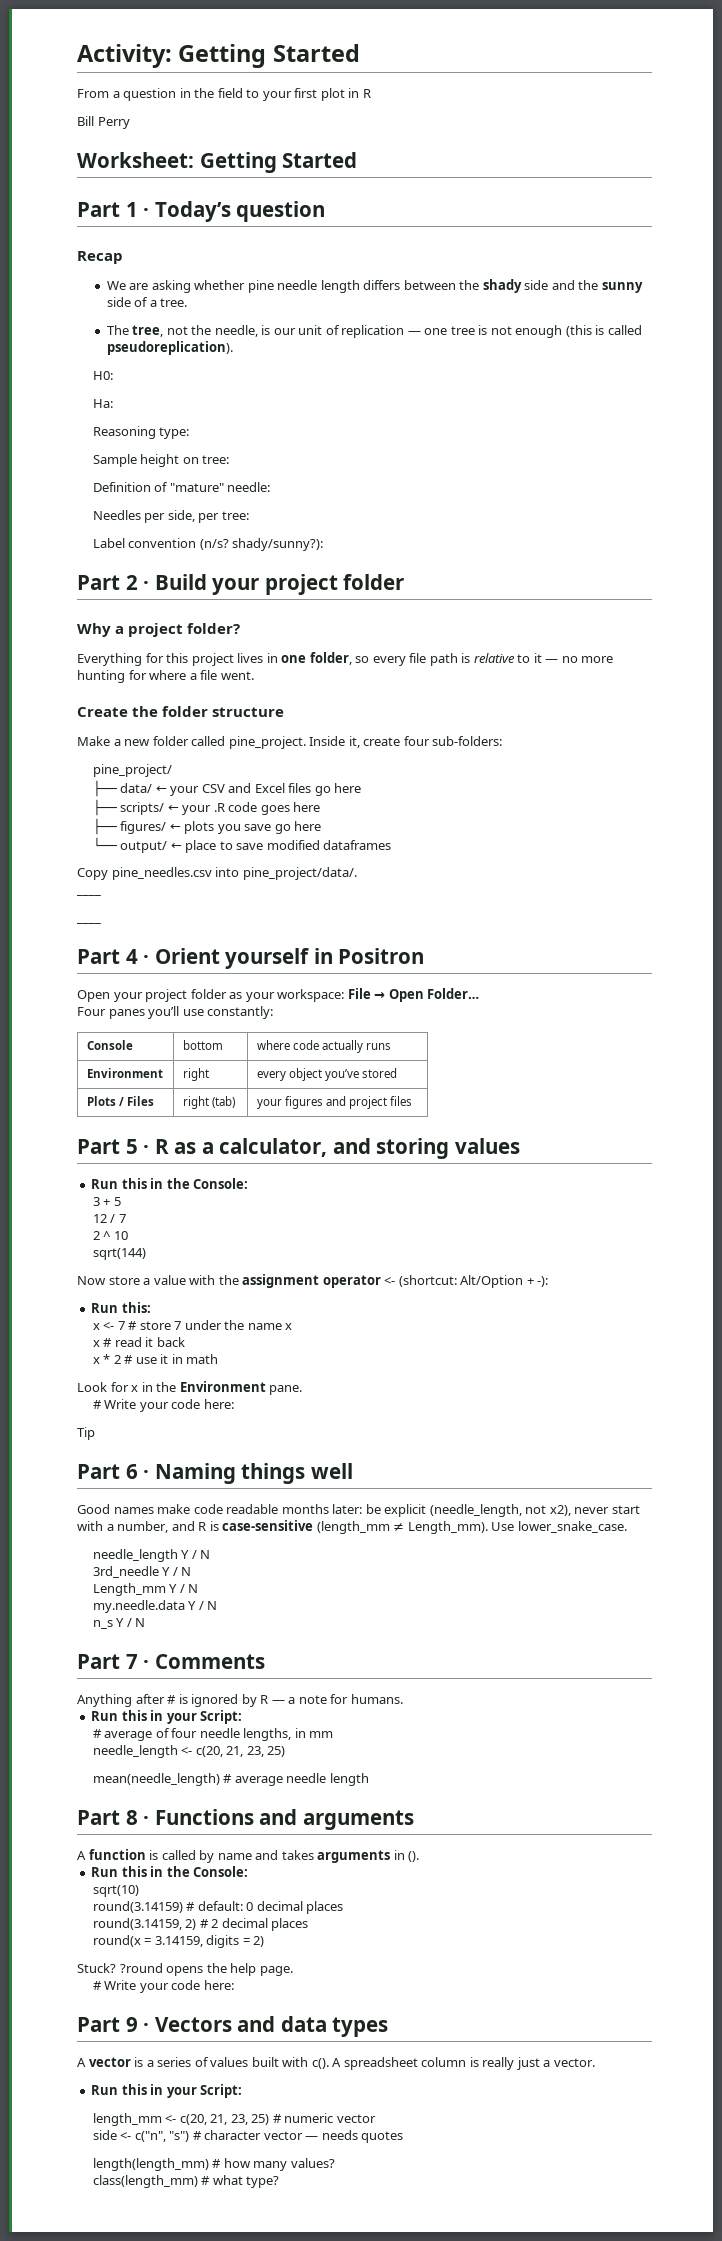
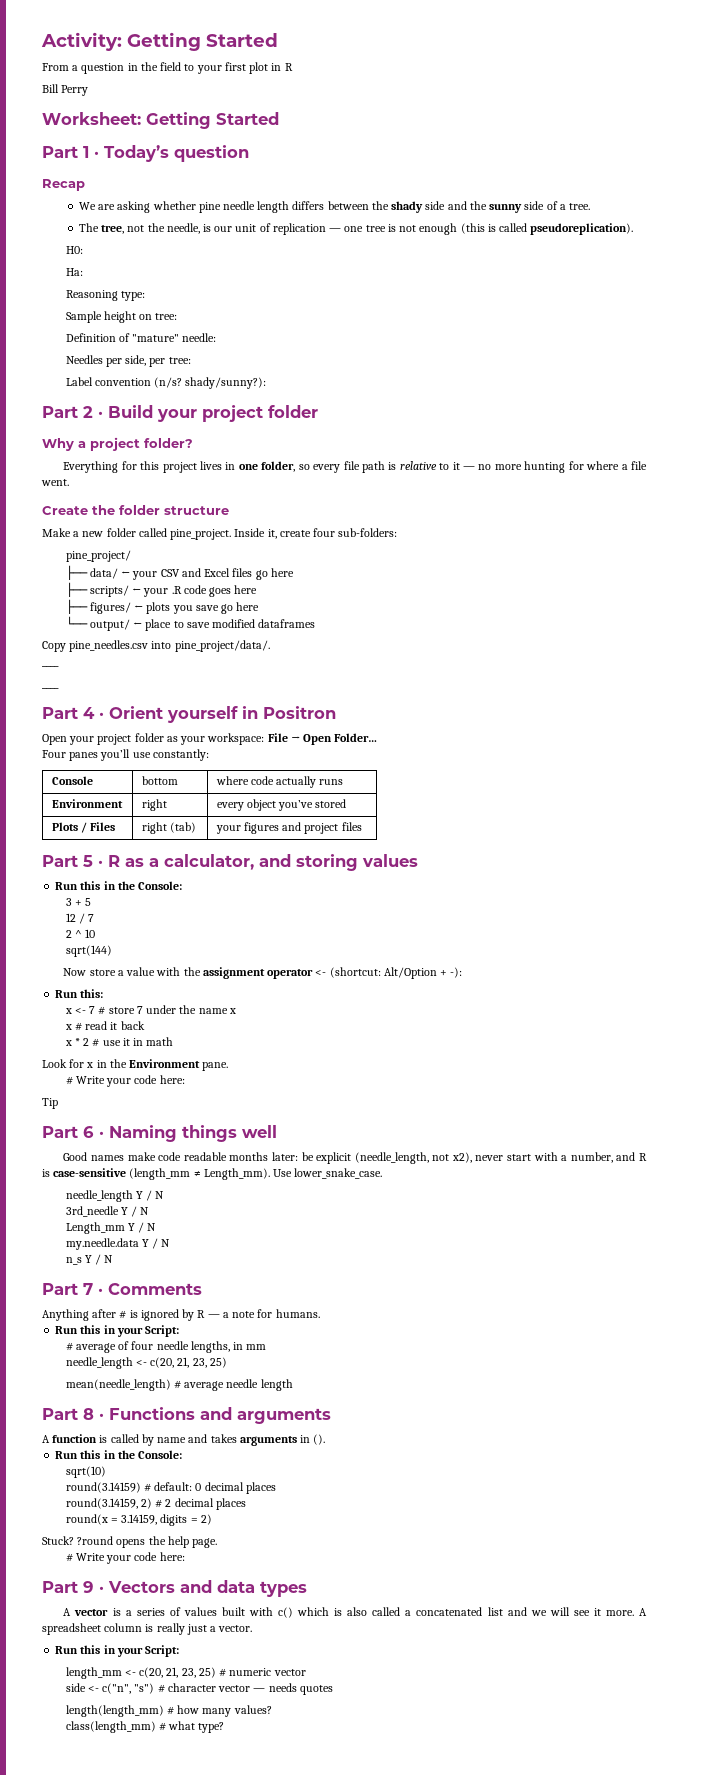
[311,2058,329,2069] c(). -> [278,1607,634,1618] c() which is also called a concatenated list and we will see it more.

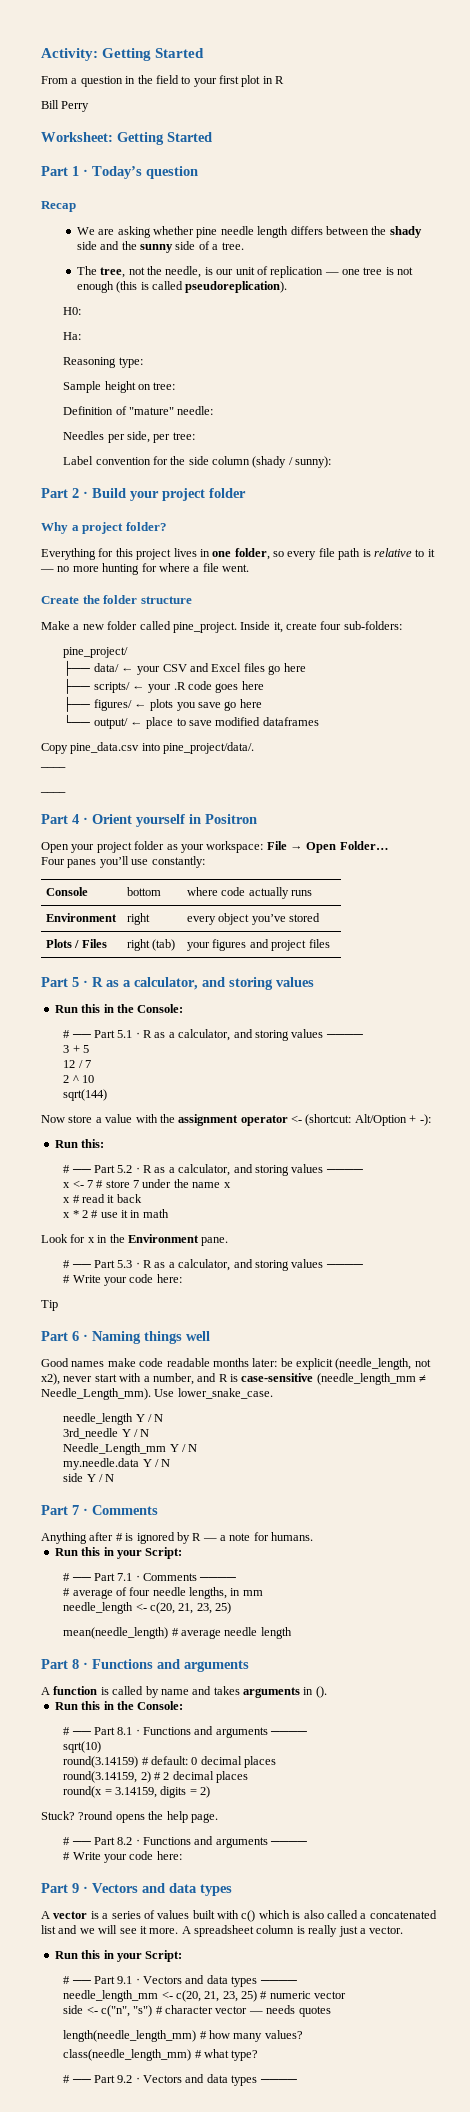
[154,377,267,389] (n/s? shady/sunny?): -> [152,456,332,468] for the side column (shady / sunny):
[69,640,149,652] pine_needles.csv -> [70,742,140,754] pine_data.csv
(183, 885) none -> [63,1029,363,1041] // # ── Part 5.1 · R as a calculator, and storing values ────
(104, 993) none -> [63,1164,363,1176] // # ── Part 5.2 · R as a calculator, and storing values ────
(229, 1066) none -> [63,1259,363,1271] // # ── Part 5.3 · R as a calculator, and storing values ────
[129,1168,270,1180] (length_mm ≠ Length_mm). -> [316,1373,427,1385] [41,1388,151,1400] (needle_length_mm ≠ Needle_Length_mm).
[65,1222,125,1234] Length_mm -> [63,1443,167,1455] Needle_Length_mm
[65,1257,82,1265] n_s -> [63,1473,84,1482] side
(180, 1331) none -> [63,1573,237,1581] // # ── Part 7.1 · Comments ────
(183, 1454) none -> [63,1726,308,1738] // # ── Part 8.1 · Functions and arguments ────
(218, 1543) none -> [63,1836,308,1848] // # ── Part 8.2 · Functions and arguments ────
[65,1667,122,1679] length_mm -> [63,1975,297,1987] [63,1990,159,2002] # ── Part 9.1 · Vectors and data types ──── // needle_length_mm
[65,1705,164,1717] length(length_mm) -> [63,2030,197,2042] length(needle_length_mm)
[65,1721,156,1733] class(length_mm) -> [63,2049,192,2061] class(needle_length_mm)
(225, 1727) none -> [63,2074,297,2086] // # ── Part 9.2 · Vectors and data types ────

